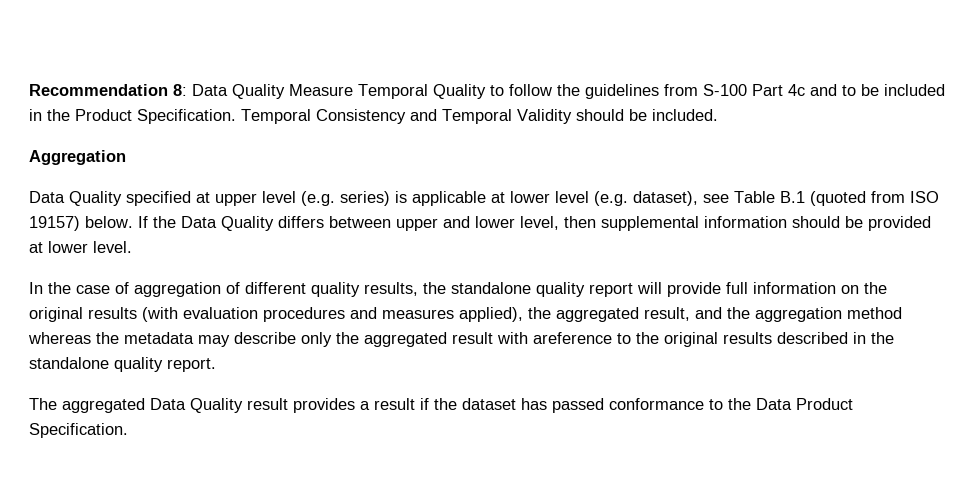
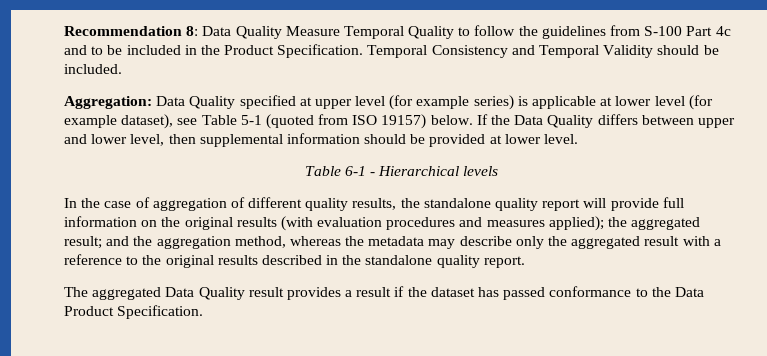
[29,150,126,165] Aggregation // -> [64,96,152,109] Aggregation:
[301,191,335,206] (e.g. -> [389,95,470,110] (for example
[594,191,628,206] (e.g. -> [688,95,713,110] [64,115,117,128] (for example
[780,191,805,203] B.1 -> [240,115,262,125] 5-1
(132, 247) none -> [304,166,499,176] // Table 6-1 - Hierarchical levels
[459,307,690,322] applied), the aggregated result, -> [548,216,701,231] [64,236,102,249] applied); the aggregated result;
[847,307,902,319] method -> [234,236,286,248] method,
[533,332,612,344] areference -> [713,239,721,246] [64,254,122,265] a reference

